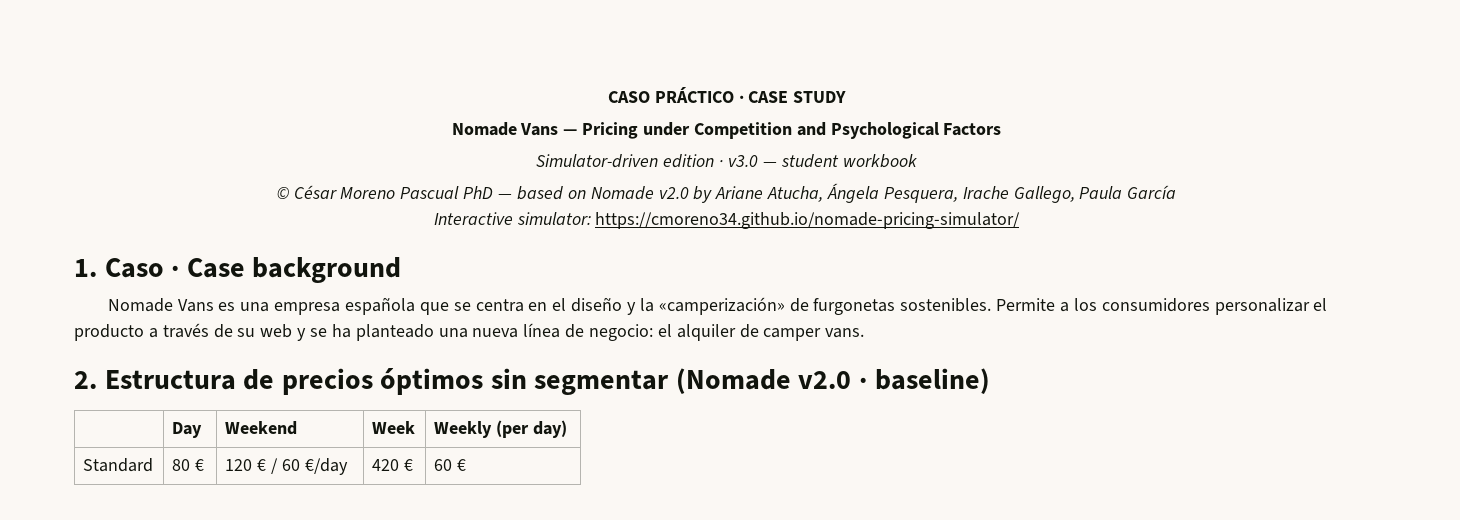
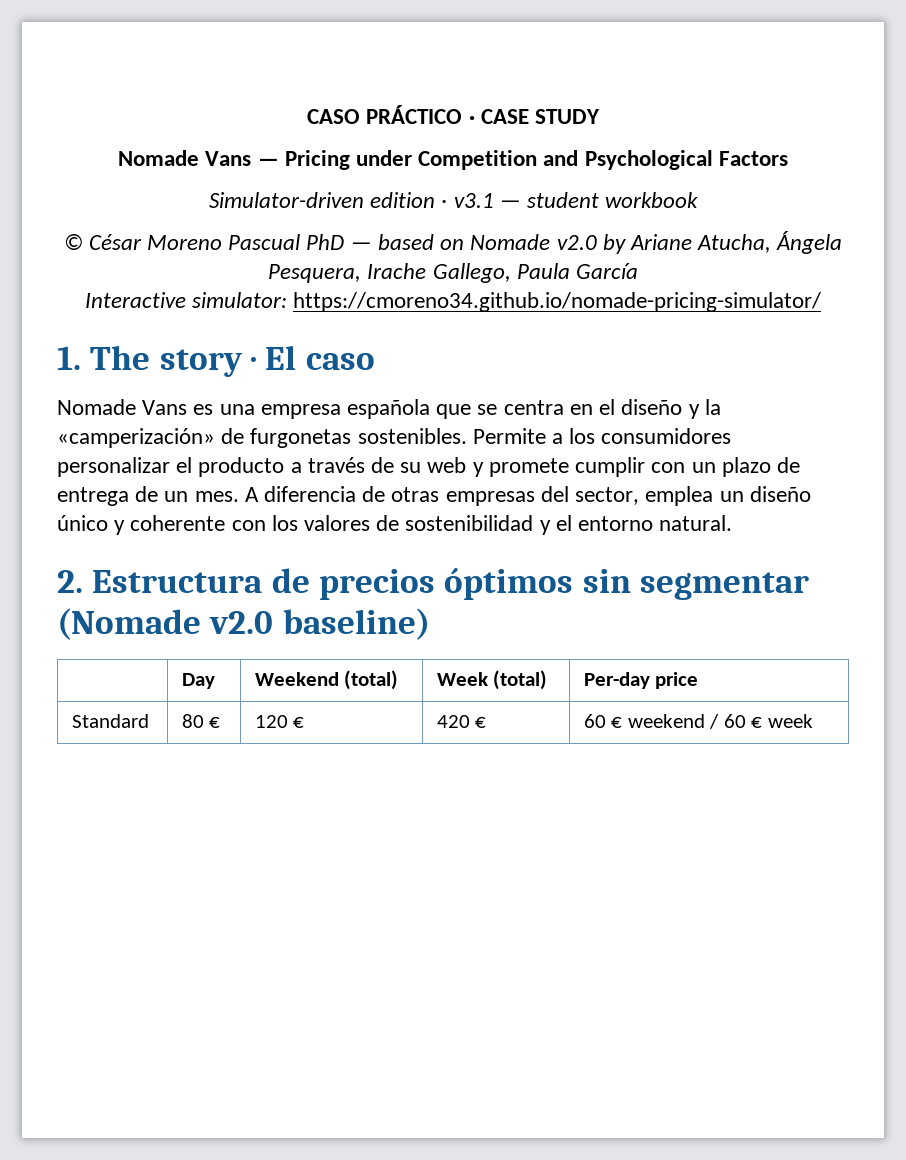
[728,155,759,167] v3.0 -> [453,193,494,208] v3.1
[104,257,402,283] Caso · Case background -> [90,345,375,377] The story · El caso
[310,323,865,341] se ha planteado una nueva línea de negocio: el alquiler de camper vans. -> [488,457,800,477] [57,486,811,506] [57,515,733,535] promete cumplir con un plazo de entrega de un mes. A diferencia de otras empresas del sector, emplea un diseño único y coherente con los valores de sostenibilidad y el entorno natural.
[859,377,868,389] · -> (274, 622) none
(298, 428) none -> [344,670,399,690] (total)
[434,420,568,438] | Weekly (per day) -> [493,670,548,690] [583,672,699,689] (total) | Per-day price
[271,458,348,475] / 60 €/day -> (305, 722) none
(467, 465) none -> [627,714,813,729] weekend / 60 € week

